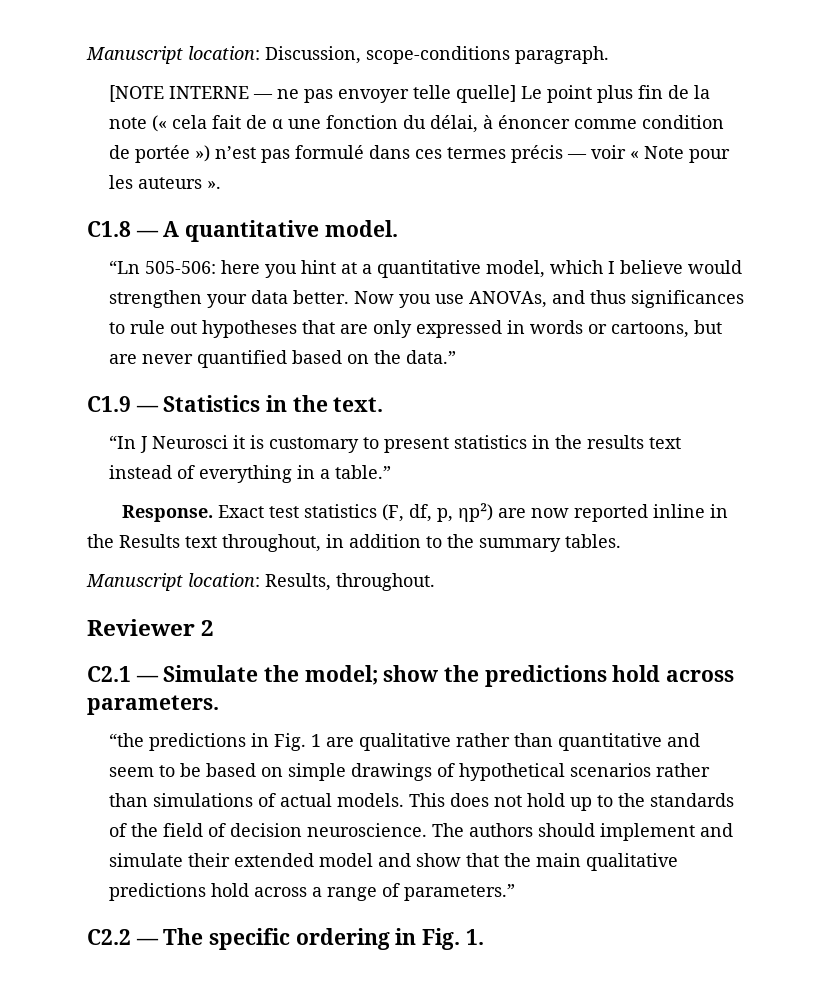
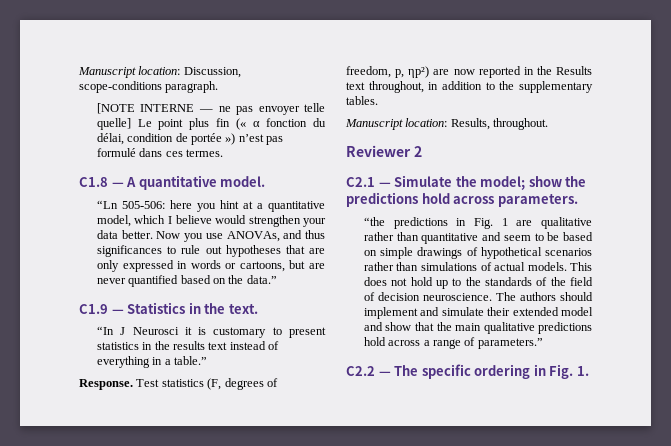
[667,85,710,99] [108,115,637,133] de la note (« cela fait de α une fonction du délai, à énoncer comme -> [235,118,326,130] [96,133,124,145] (« α fonction du délai,
[446,145,730,163] [108,175,221,189] termes précis — voir « Note pour les auteurs ». -> [186,149,224,157] termes.
[217,504,432,522] Exact test statistics (F, df, -> [136,378,278,390] [346,66,391,78] Test statistics (F, degrees of freedom,
[652,504,705,518] inline -> (521, 72) none
[479,538,561,552] summary -> [519,81,593,93] supplementary

